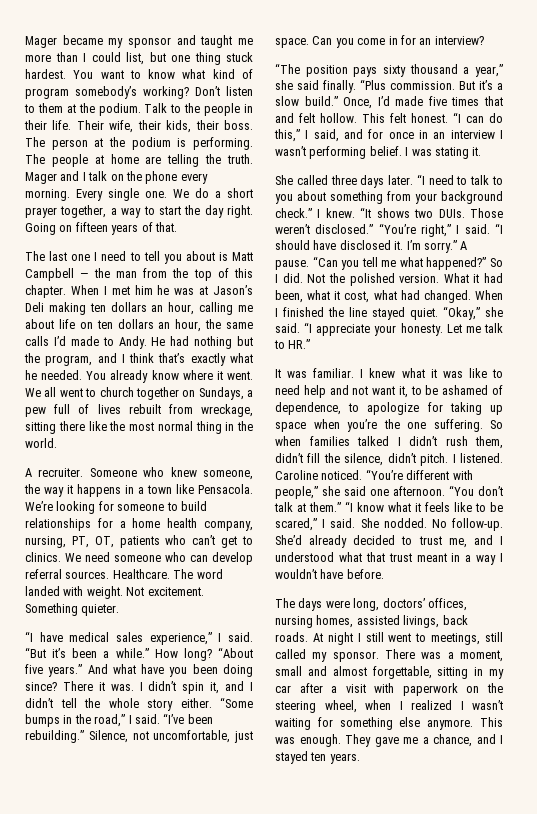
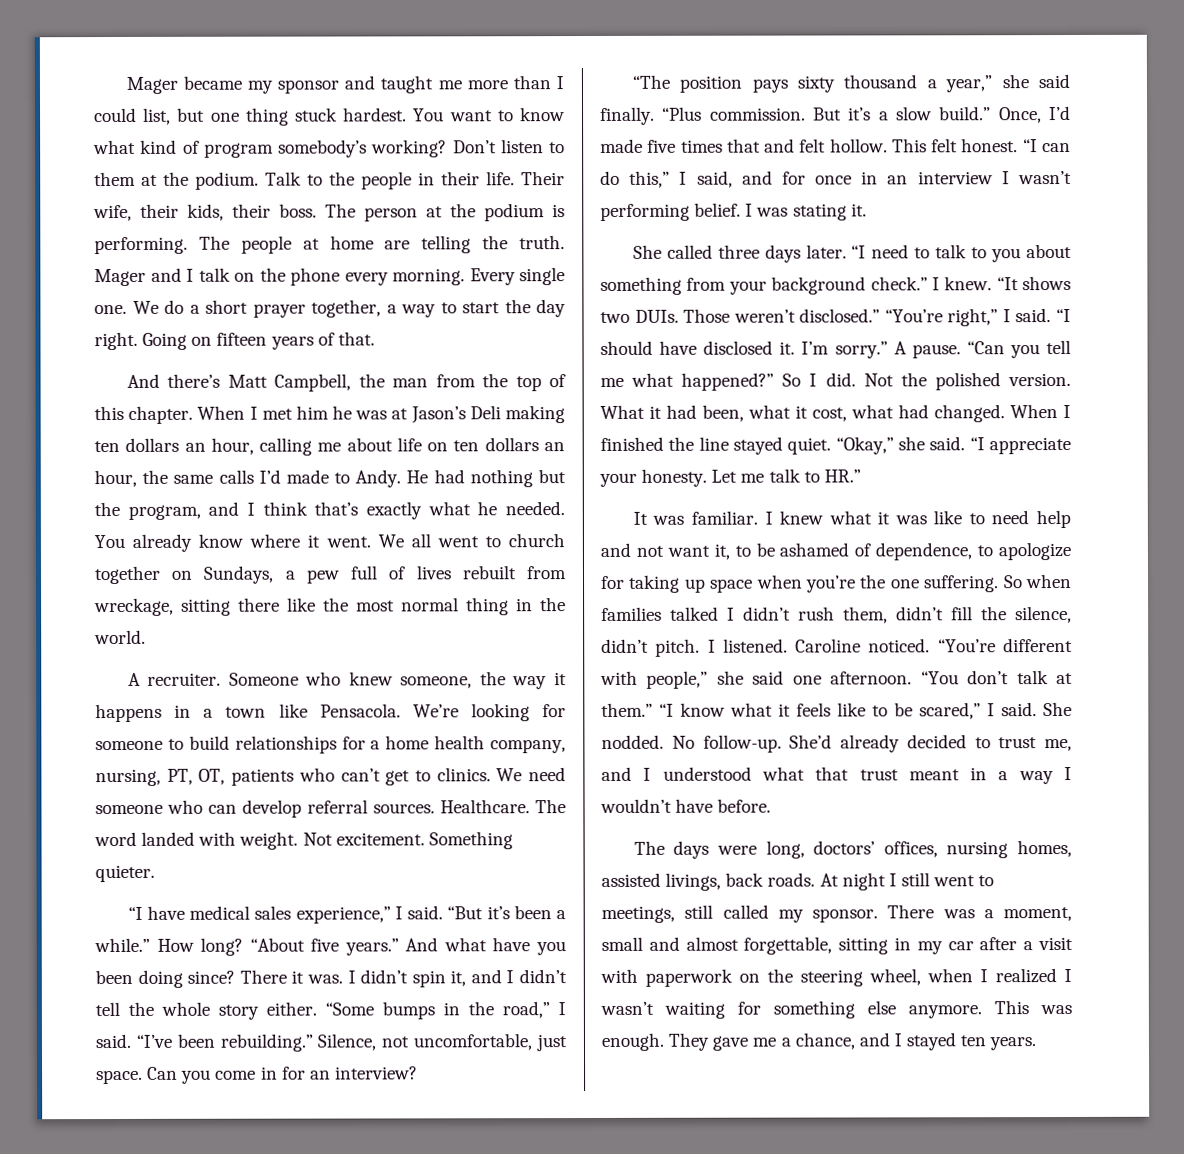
[25,251,253,264] [25,268,89,281] The last one I need to tell you about is Matt Campbell — -> [126,373,352,392] And there’s Matt Campbell,

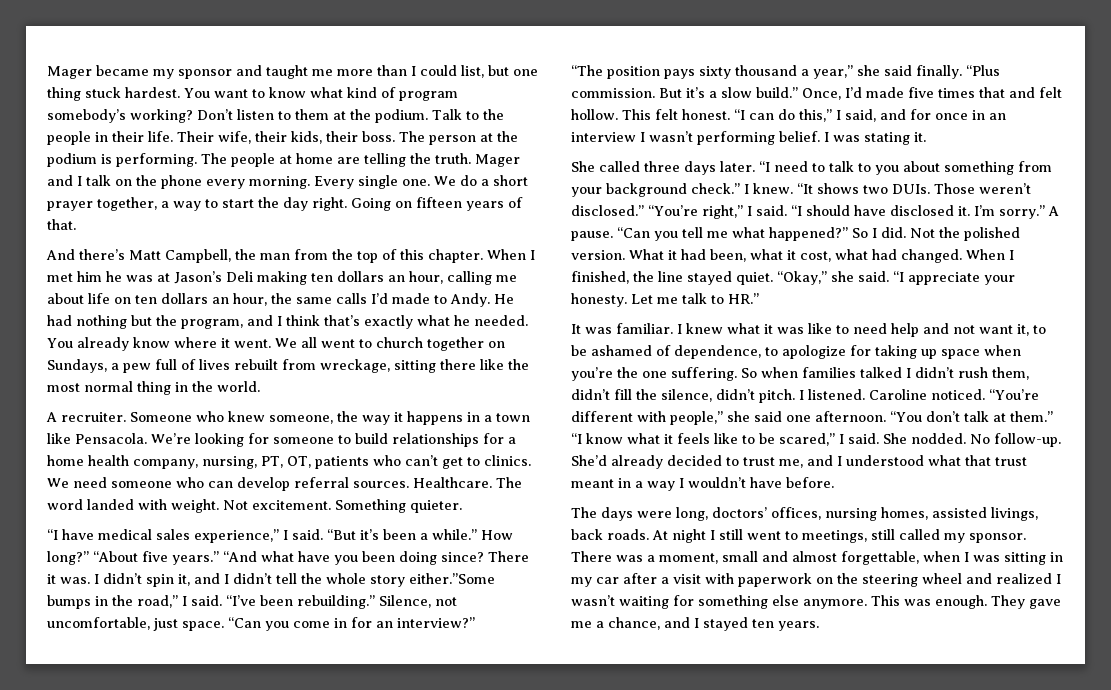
[200,937,244,956] long? -> [47,551,89,565] long?”
[405,937,439,952] And -> [223,551,257,562] “And
[266,1001,374,1016] either. “Some -> [409,573,495,584] either.”Some
[147,1066,179,1080] Can -> [228,617,261,628] “Can
[334,1066,418,1080] interview? -> [397,617,475,628] interview?”
[600,436,664,451] finished -> [571,271,629,284] finished,
(833, 945) none -> [923,551,1000,562] when I was
[869,968,988,986] wheel, when I -> [922,573,992,584] wheel and

